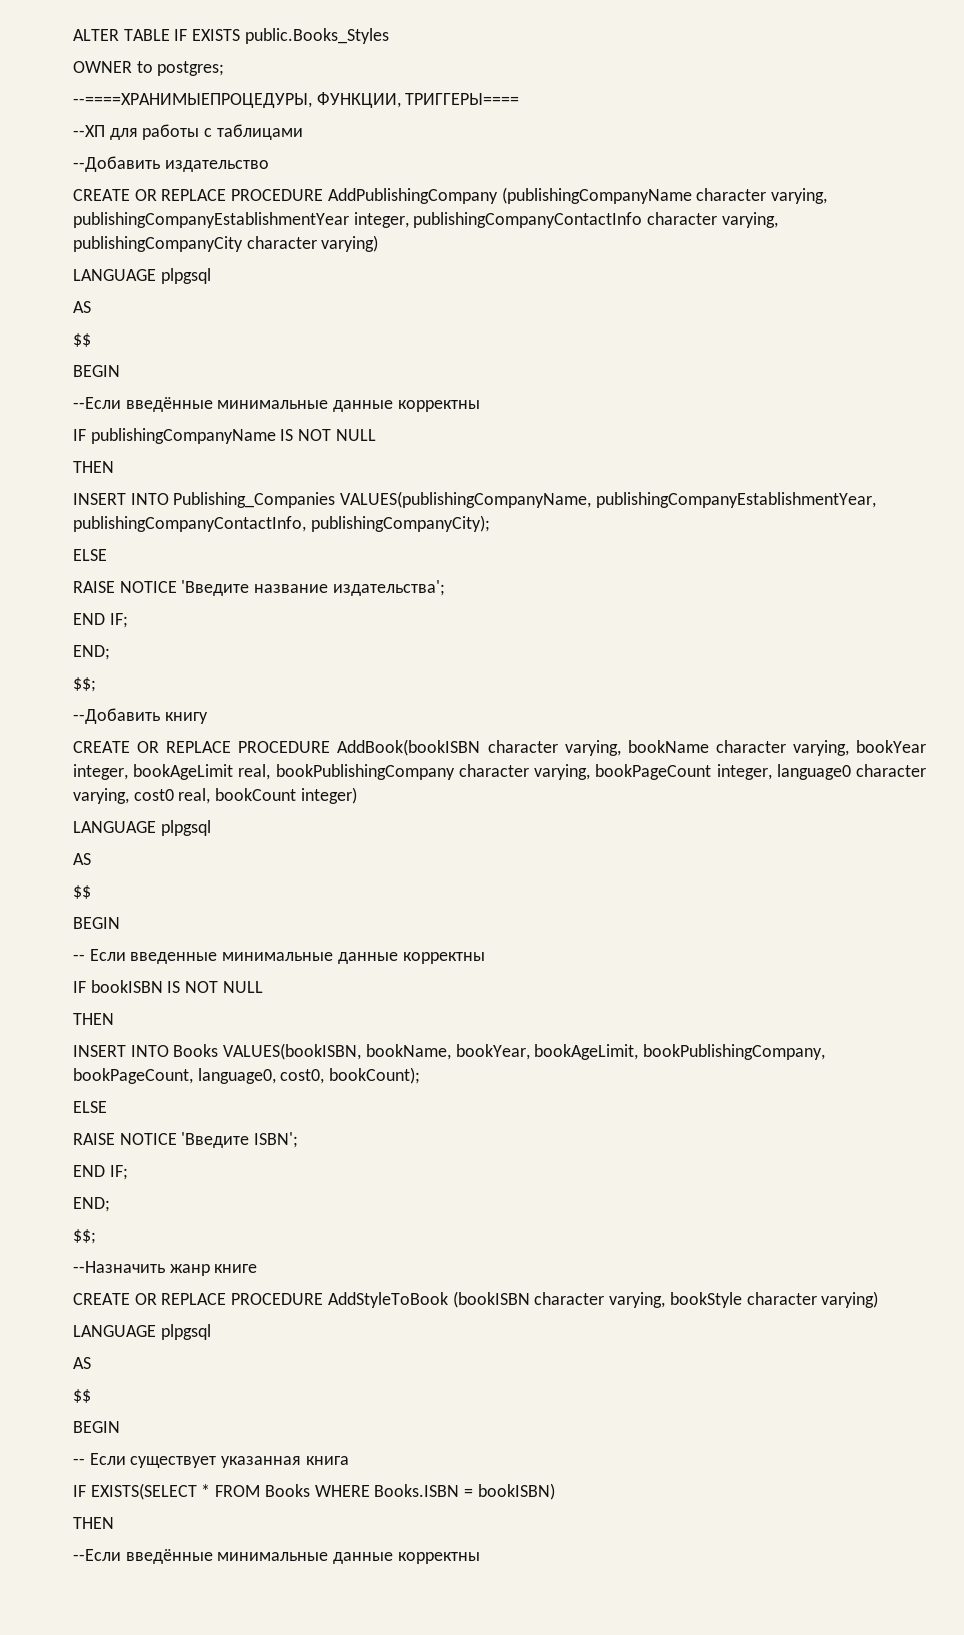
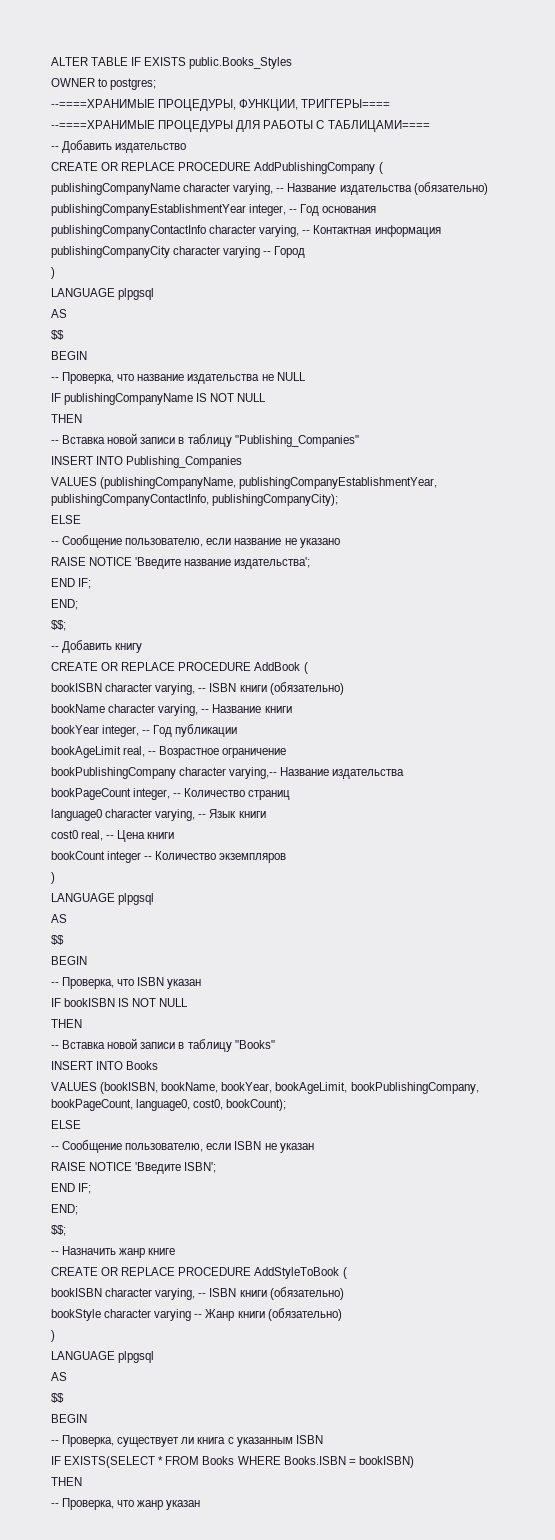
[73,93,312,108] --====ХРАНИМЫЕПРОЦЕДУРЫ, -> [51,99,237,111] --====ХРАНИМЫЕ ПРОЦЕДУРЫ,
[73,124,303,140] [73,156,160,172] --ХП для работы с таблицами // --Добавить -> [51,120,430,132] [51,140,113,153] --====ХРАНИМЫЕ ПРОЦЕДУРЫ ДЛЯ РАБОТЫ С ТАБЛИЦАМИ==== // -- Добавить
[501,187,828,204] [73,212,778,228] [73,235,379,252] [73,268,211,284] [73,301,91,313] [73,333,91,347] [73,365,120,377] [73,397,480,412] (publishingCompanyName character varying, publishingCompanyEstablishmentYear integer, publishingCompanyContactInfo character varying, publishingCompanyCity character varying) // LANGUAGE plpgsql // AS // $$ // BEGIN // --Если введённые минимальные данные корректны -> [378,162,383,174] [51,182,488,195] [51,204,377,216] [51,225,441,237] [51,246,306,258] [51,267,55,279] [51,288,155,300] [51,309,67,318] [51,330,64,340] [51,351,87,360] [51,372,306,384] ( // publishingCompanyName character varying, -- Название издательства (обязательно) // publishingCompanyEstablishmentYear integer, -- Год основания // publishingCompanyContactInfo character varying, -- Контактная информация // publishingCompanyCity character varying -- Город // ) // LANGUAGE plpgsql // AS // $$ // BEGIN // -- Проверка, что название издательства не NULL
(114, 467) none -> [51,433,359,447] // -- Вставка новой записи в таблицу "Publishing_Companies"
[340,491,592,508] VALUES(publishingCompanyName, -> [51,477,237,489] // VALUES (publishingCompanyName,
(107, 555) none -> [51,535,340,548] // -- Сообщение пользователю, если название не указано
[73,708,160,724] --Добавить -> [51,640,113,653] -- Добавить
[337,739,927,756] [73,764,926,780] [73,787,357,804] [73,820,211,836] [73,853,91,865] [73,885,91,899] [73,917,120,929] [73,949,485,964] AddBook(bookISBN character varying, bookName character varying, bookYear integer, bookAgeLimit real, bookPublishingCompany character varying, bookPageCount integer, language0 character varying, cost0 real, bookCount integer) // LANGUAGE plpgsql // AS // $$ // BEGIN // -- Если введенные минимальные данные корректны -> [254,662,308,674] [51,682,344,695] [51,704,292,716] [51,724,238,737] [51,746,287,758] [51,767,405,779] [51,788,291,800] [51,809,266,821] [51,830,175,842] [51,851,287,863] [51,872,55,884] [51,893,155,905] [51,914,67,923] [51,935,64,945] [51,956,87,965] [51,977,202,989] AddBook ( // bookISBN character varying, -- ISBN книги (обязательно) // bookName character varying, -- Название книги // bookYear integer, -- Год публикации // bookAgeLimit real, -- Возрастное ограничение // bookPublishingCompany character varying,-- Название издательства // bookPageCount integer, -- Количество страниц // language0 character varying, -- Язык книги // cost0 real, -- Цена книги // bookCount integer -- Количество экземпляров // ) // LANGUAGE plpgsql // AS // $$ // BEGIN // -- Проверка, что ISBN указан
(114, 1019) none -> [51,1038,275,1052] // -- Вставка новой записи в таблицу "Books"
[223,1043,362,1060] VALUES(bookISBN, -> [51,1082,159,1094] // VALUES (bookISBN,
(107, 1107) none -> [51,1140,314,1153] // -- Сообщение пользователю, если ISBN не указан
[73,1261,165,1273] --Назначить -> [51,1246,117,1255] -- Назначить
[452,1291,879,1308] [73,1324,211,1340] [73,1357,91,1369] [73,1389,91,1403] [73,1421,120,1433] [73,1453,349,1468] (bookISBN character varying, bookStyle character varying) // LANGUAGE plpgsql // AS // $$ // BEGIN // -- Если существует указанная книга -> [342,1267,347,1279] [51,1287,344,1300] [51,1308,342,1321] [51,1330,55,1342] [51,1351,155,1363] [51,1372,67,1381] [51,1393,64,1403] [51,1414,87,1423] [51,1435,323,1447] ( // bookISBN character varying, -- ISBN книги (обязательно) // bookStyle character varying -- Жанр книги (обязательно) // ) // LANGUAGE plpgsql // AS // $$ // BEGIN // -- Проверка, существует ли книга с указанным ISBN
[73,1549,480,1564] --Если введённые минимальные данные корректны -> [51,1498,201,1510] -- Проверка, что жанр указан

